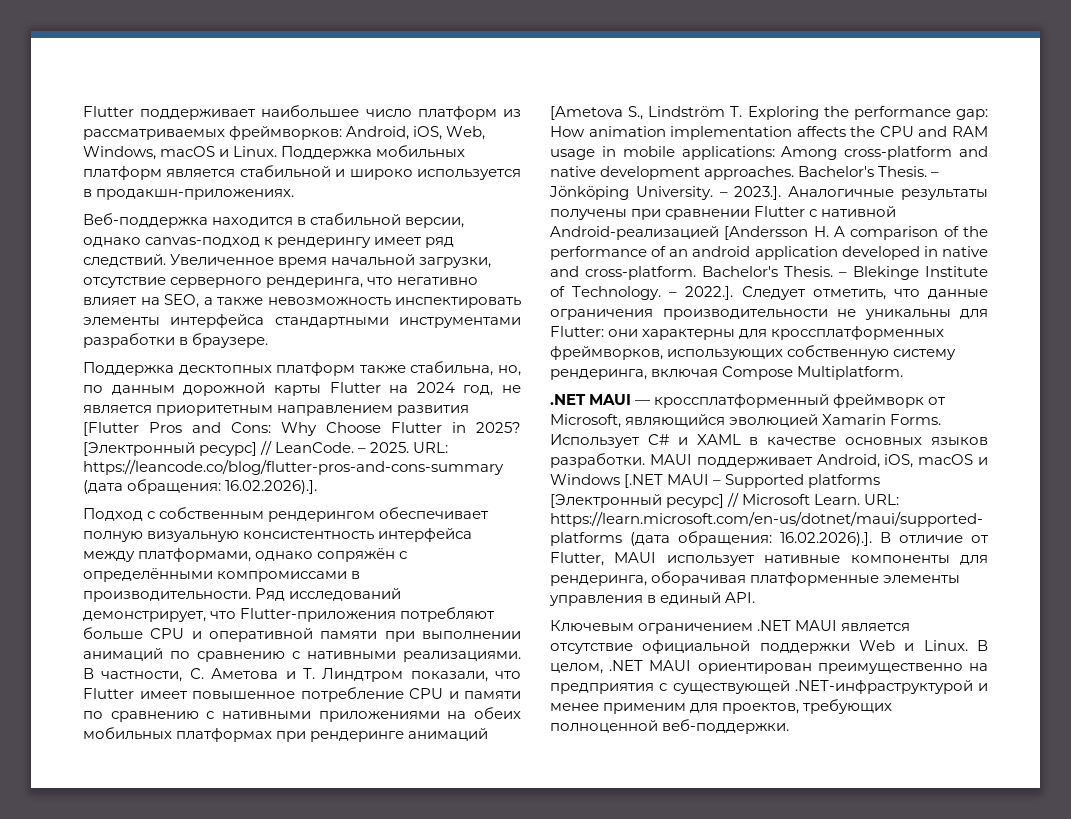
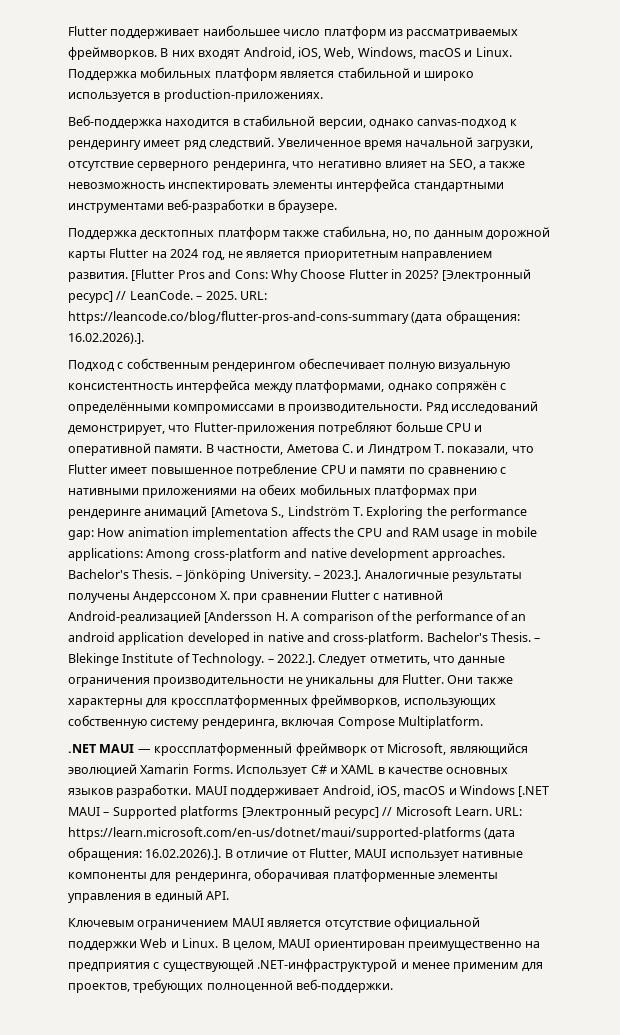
[229,126,343,140] фреймворков: -> [68,47,241,60] фреймворков. В них входят
[96,189,295,200] продакшн-приложениях. -> [163,89,323,102] production-приложениях.
[83,333,175,348] разработки -> [167,199,265,213] веб-разработки
[397,405,470,416] развития -> [68,272,128,282] развития.
[320,631,521,642] [83,648,521,662] [83,668,404,682] памяти при выполнении анимаций по сравнению с нативными реализациями. В частности, С. Аметова и Т. Линдтром -> [154,444,444,456] памяти. В частности, Аметова С. и Линдтром Т.
(627, 214) none -> [133,591,230,603] Андерссоном Х.
[550,326,639,337] Flutter: они -> [401,674,513,684] Flutter. Они также
[757,620,792,631] .NET -> (229, 925) none
[609,660,644,671] .NET -> (275, 946) none

